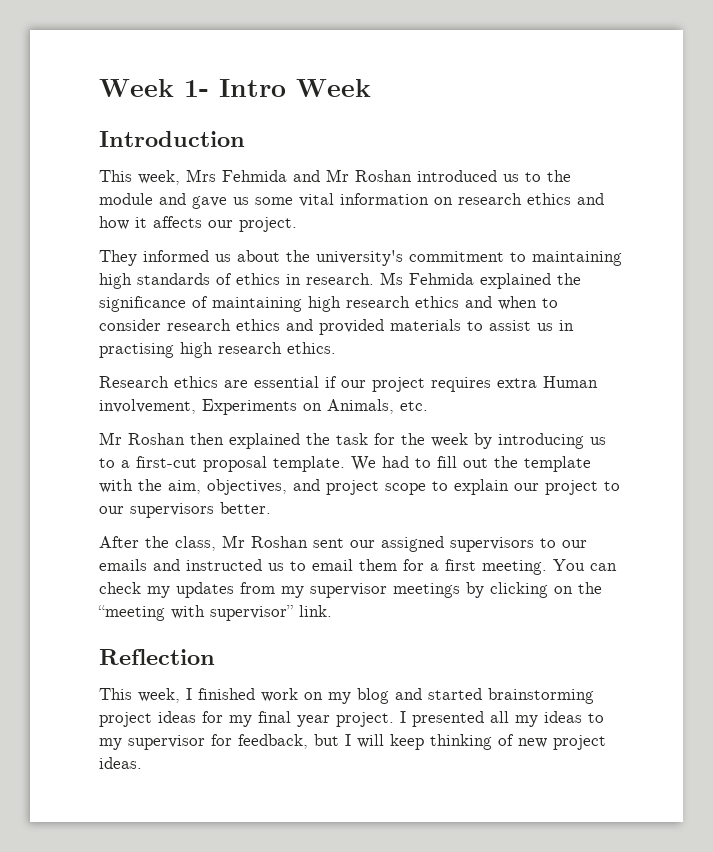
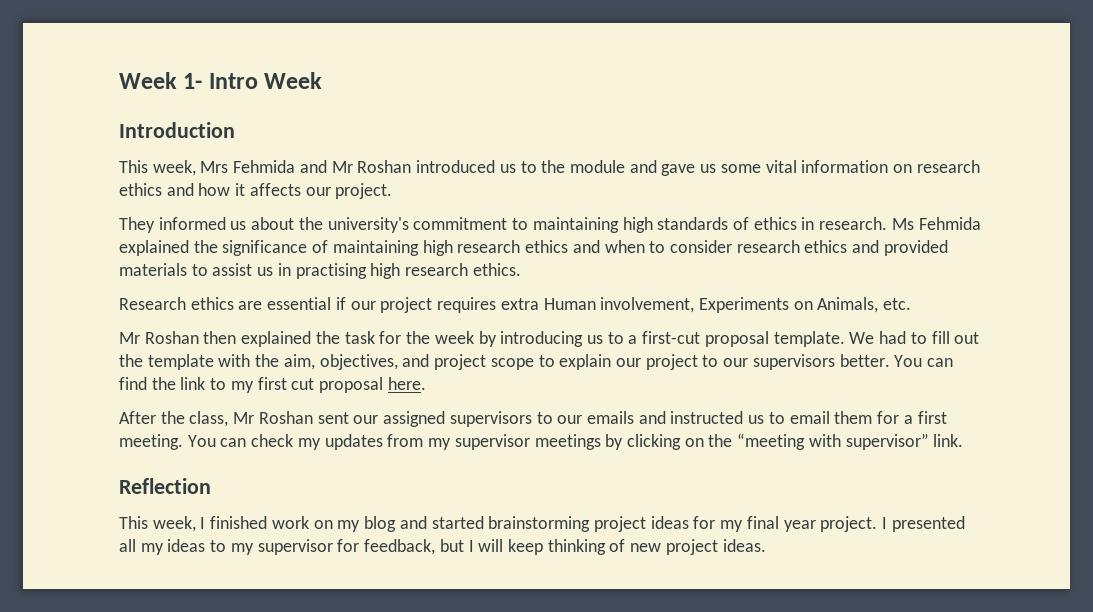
(271, 508) none -> [894,355,954,367] [119,377,426,393] You can find the link to my first cut proposal here.

